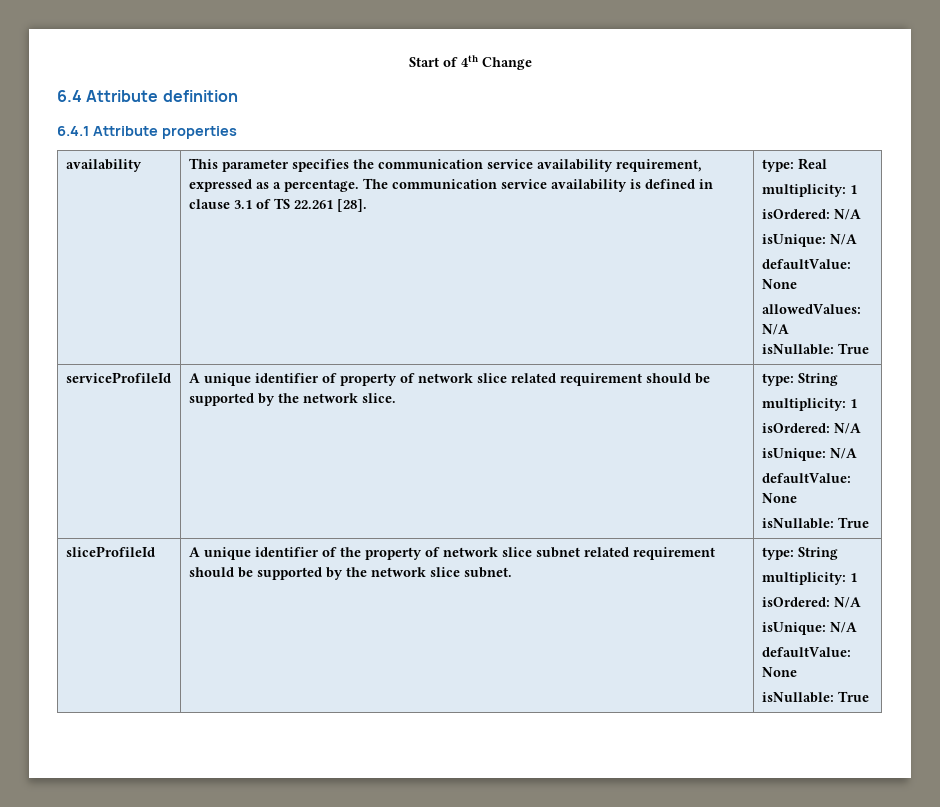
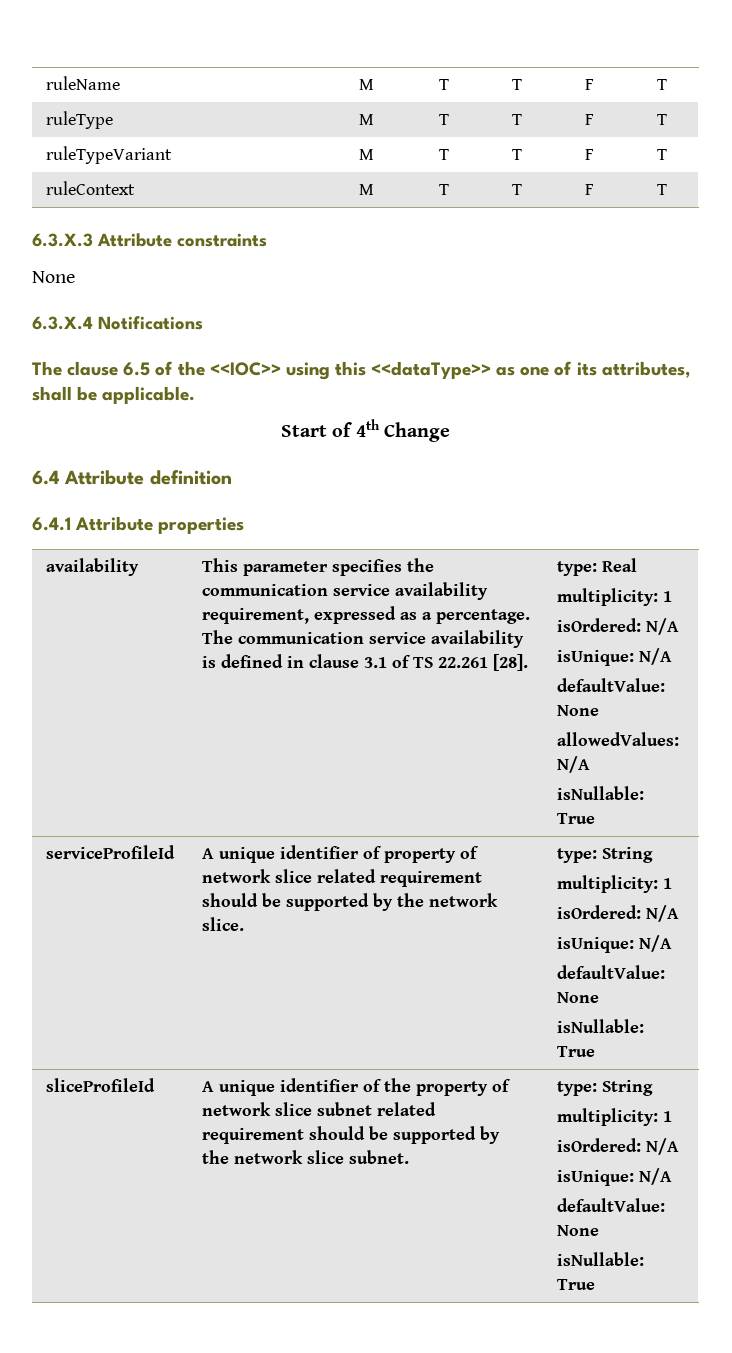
(408, 62) none -> [45,76,120,90] [358,79,374,90] [439,79,449,90] [512,79,522,90] [584,79,594,90] [656,79,667,90] [45,111,113,129] [358,114,374,125] [439,114,449,125] [512,114,522,125] [584,114,594,125] [656,114,667,125] [45,146,172,164] [358,149,374,160] [439,149,449,160] [512,149,522,160] [584,149,594,160] [656,149,667,160] [45,181,135,195] [358,184,374,195] [439,184,449,195] [512,184,522,195] [584,184,594,195] [656,184,667,195] [32,233,267,247] [32,271,75,283] [32,316,203,330] [32,361,691,380] [32,386,196,404] ruleName | M | T | T | F | T // ruleType | M | T | T | F | T // ruleTypeVariant | M | T | T | F | T // ruleContext | M | T | T | F | T // 6.3.X.3 Attribute constraints // None // 6.3.X.4 Notifications // The clause 6.5 of the <<IOC>> using this <<dataType>> as one of its attributes, shall be applicable. //

